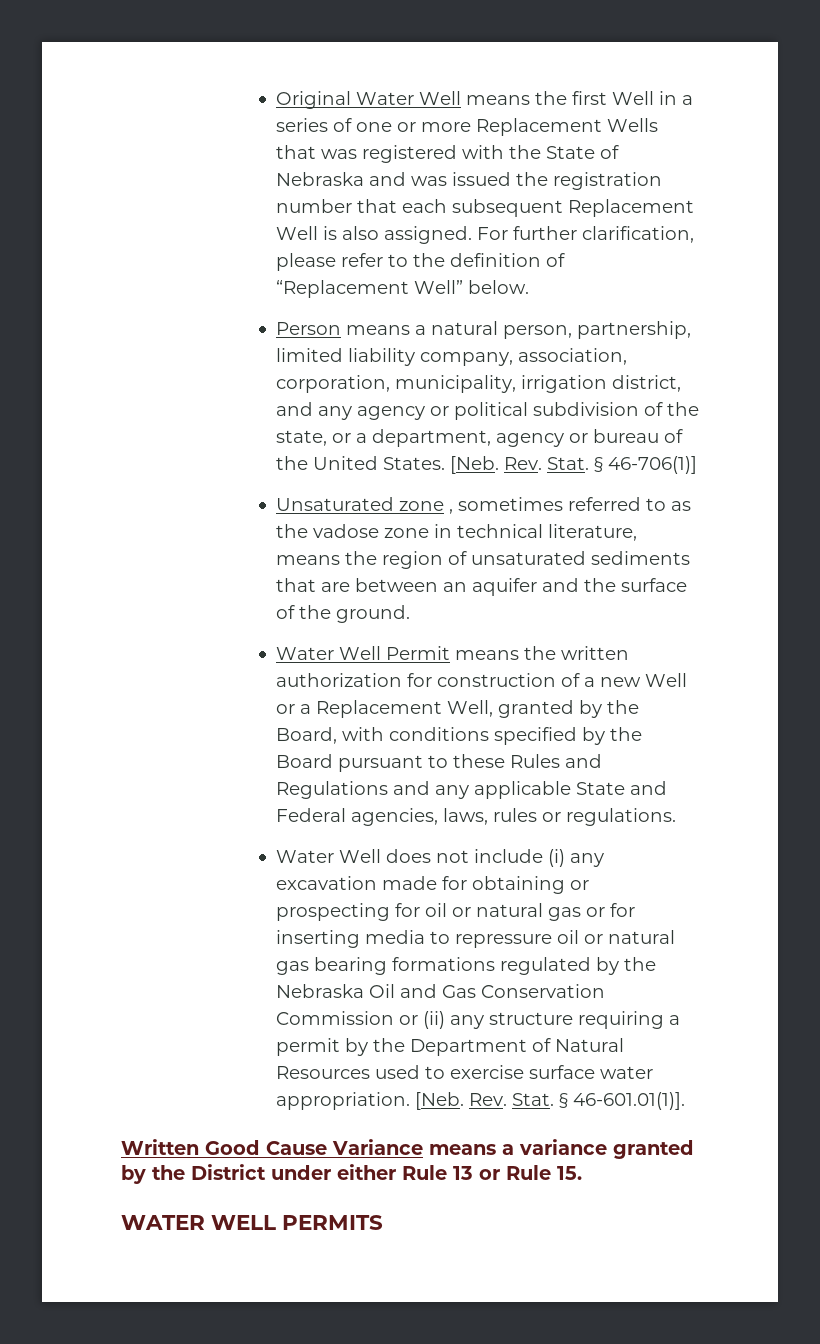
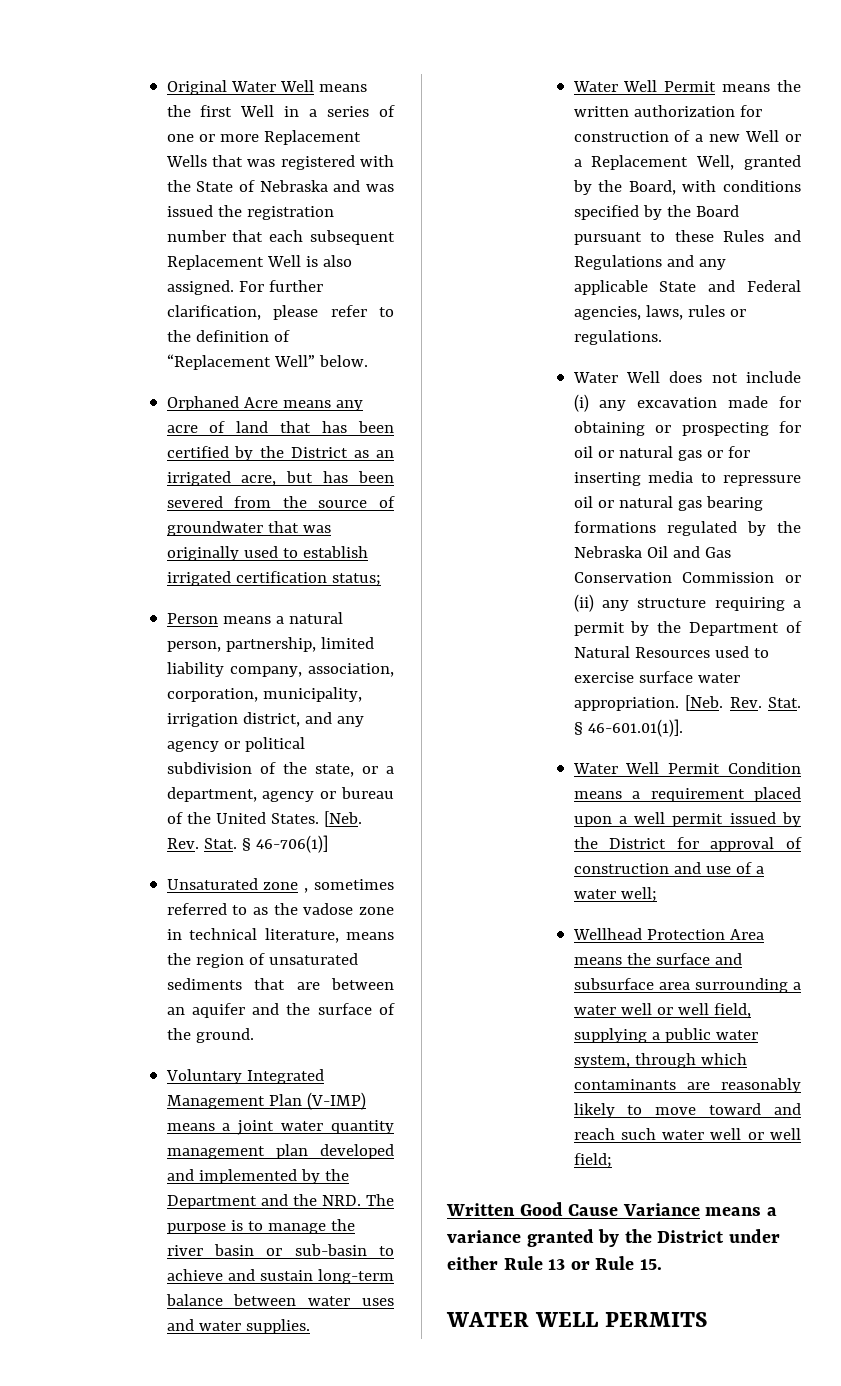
(529, 287) none -> [166,396,363,411] [166,421,394,433] [166,446,394,461] [166,471,395,486] [166,496,396,508] [166,521,331,536] [166,546,368,561] [166,571,381,586] // Orphaned Acre means any acre of land that has been certified by the District as an irrigated acre, but has been severed from the source of groundwater that was originally used to establish irrigated certification status;
(410, 614) none -> [165,1069,324,1084] [166,1092,366,1110] [166,1120,395,1135] [166,1144,394,1159] [166,1169,349,1184] [166,1194,395,1209] [166,1219,355,1234] [166,1244,394,1256] [166,1269,394,1284] [165,1294,394,1306] [166,1319,310,1334] // Voluntary Integrated Management Plan (V-IMP) means a joint water quantity management plan developed and implemented by the Department and the NRD. The purpose is to manage the river basin or sub-basin to achieve and sustain long-term balance between water uses and water supplies.
(685, 1101) none -> [572,762,801,774] [573,787,801,802] [573,812,801,827] [573,837,802,852] [573,862,764,874] [573,887,657,902] [572,928,764,940] [573,953,742,965] [573,978,801,993] [573,1003,751,1018] [573,1028,758,1043] [573,1053,747,1068] [573,1078,801,1093] [573,1103,801,1118] [573,1128,801,1140] [573,1153,612,1168] // Water Well Permit Condition means a requirement placed upon a well permit issued by the District for approval of construction and use of a water well; // Wellhead Protection Area means the surface and subsurface area surrounding a water well or well field, supplying a public water system, through which contaminants are reasonably likely to move toward and reach such water well or well field;

